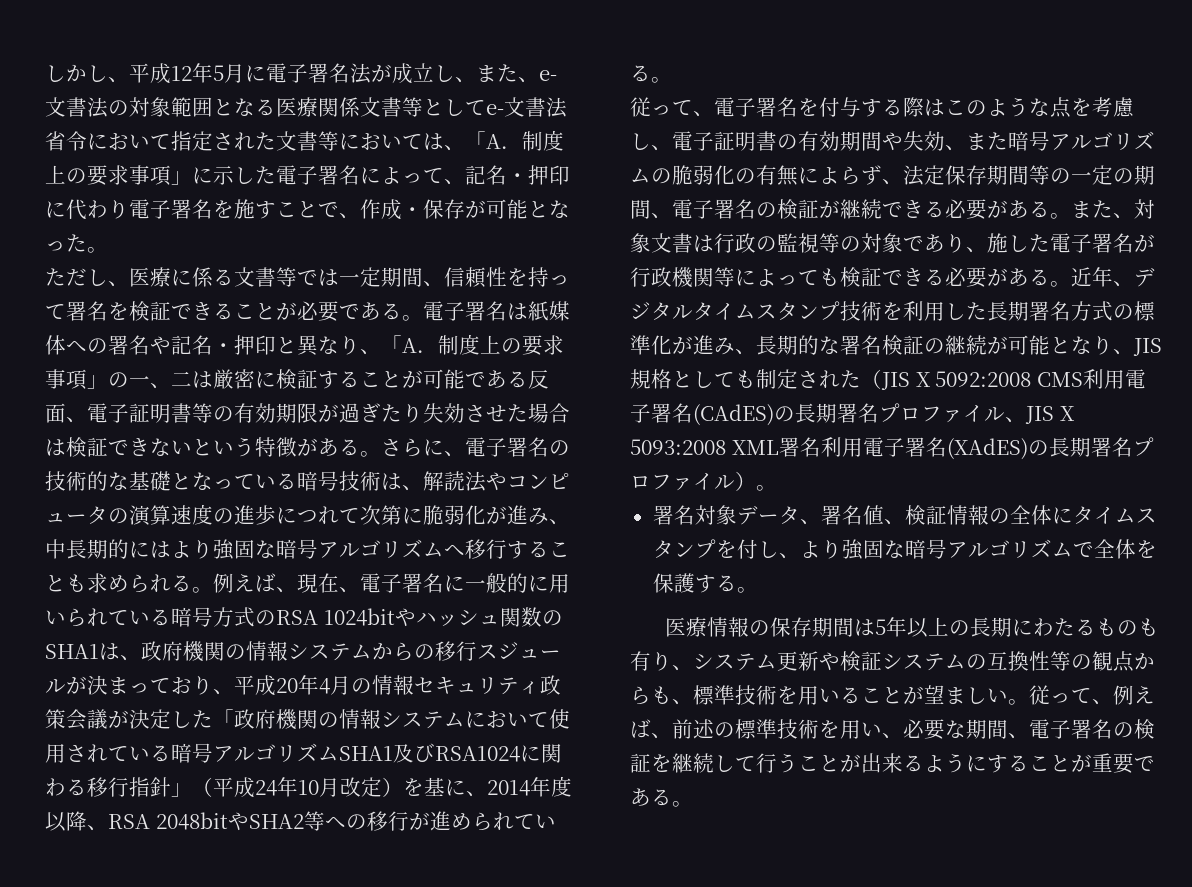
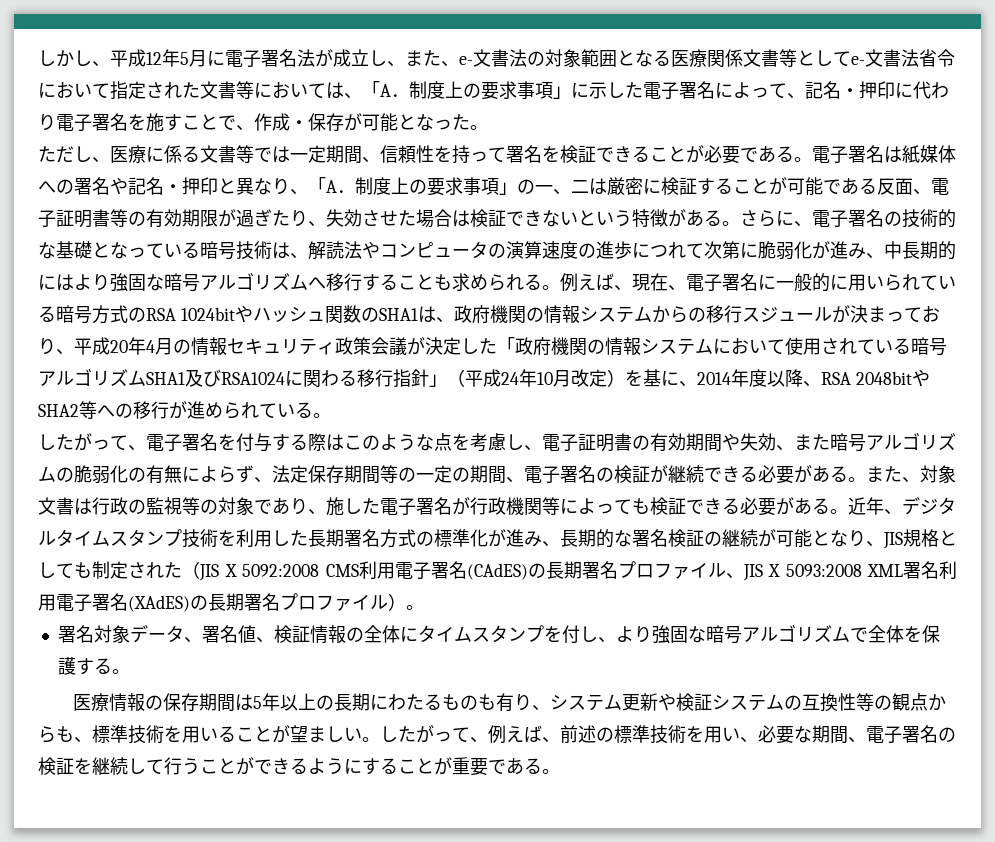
(423, 413) none -> [308,221,326,227] 、
[630,97,651,117] 従 -> [38,433,92,451] したが
[1029,685,1050,705] 従 -> [380,725,434,743] したが
[861,753,903,773] 出来 -> [254,758,290,774] でき

